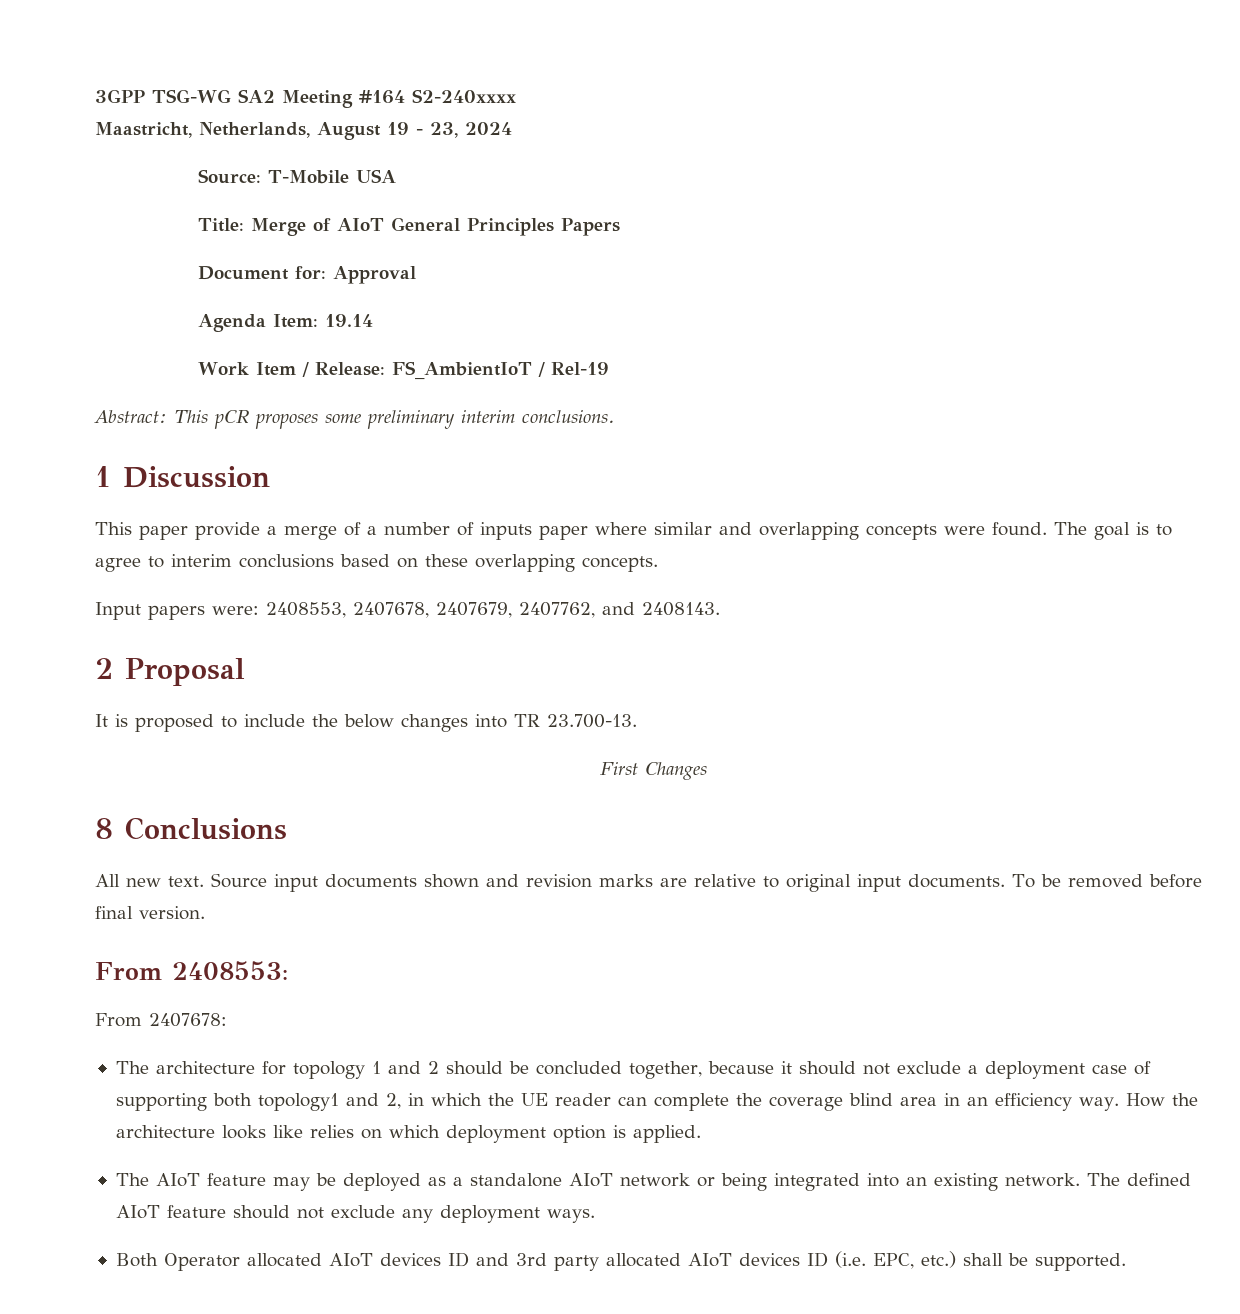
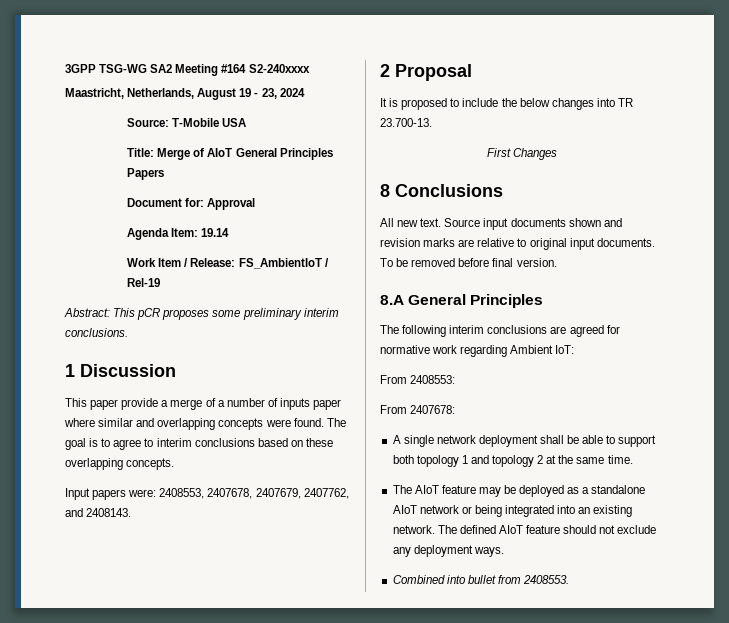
[95,961,288,980] [95,1013,227,1027] [115,1061,1151,1079] [115,1093,1198,1111] [115,1125,701,1143] From 2408553: // From 2407678: // The architecture for topology 1 and 2 should be concluded together, because it should not exclude a deployment case of supporting both topology1 and 2, in which the UE reader can complete the coverage blind area in an efficiency way. How the architecture looks like relies on which deployment option is applied. -> [380,294,544,308] [380,325,620,337] [380,345,575,357] [380,375,456,384] [380,405,456,414] [392,435,657,447] [392,455,633,467] 8.A General Principles // The following interim conclusions are agreed for normative work regarding Ambient IoT: // From 2408553: // From 2407678: // A single network deployment shall be able to support both topology 1 and topology 2 at the same time.
[115,1251,1126,1271] Both Operator allocated AIoT devices ID and 3rd party allocated AIoT devices ID (i.e. EPC, etc.) shall be supported. -> [392,575,570,584] Combined into bullet from 2408553.

